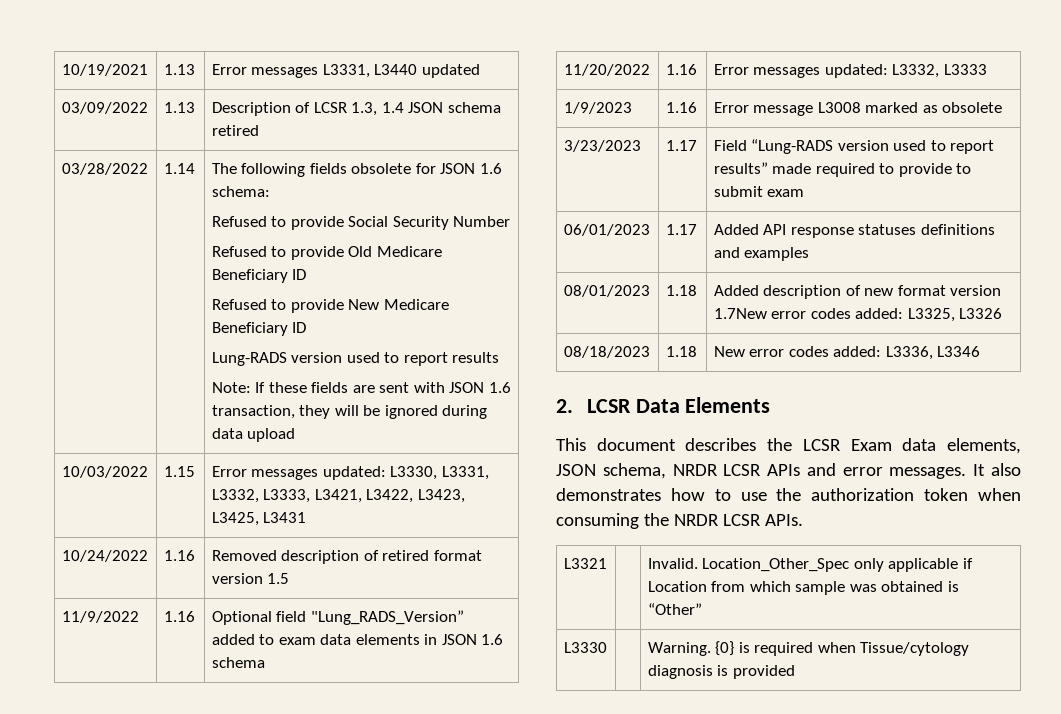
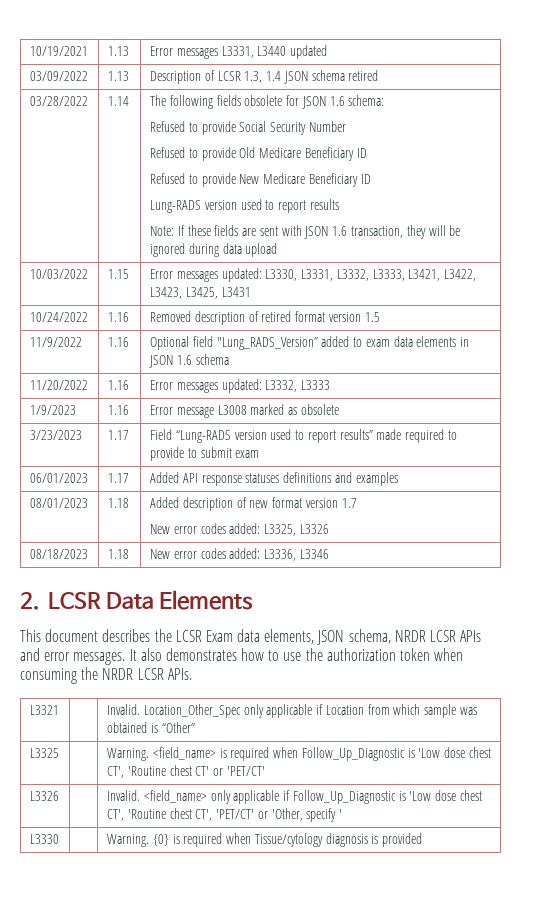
[713,308,767,319] 1.7New -> [341,498,357,508] [149,524,170,534] 1.7 // New
(702, 609) none -> [29,748,59,758] [106,747,491,761] [106,765,265,778] [29,791,59,801] [106,790,482,804] [106,808,343,822] // L3325 | | Warning. <field_name> is required when Follow_Up_Diagnostic is 'Low dose chest CT', 'Routine chest CT' or 'PET/CT' // L3326 | | Invalid. <field_name> only applicable if Follow_Up_Diagnostic is 'Low dose chest CT', 'Routine chest CT', 'PET/CT' or 'Other, specify '

